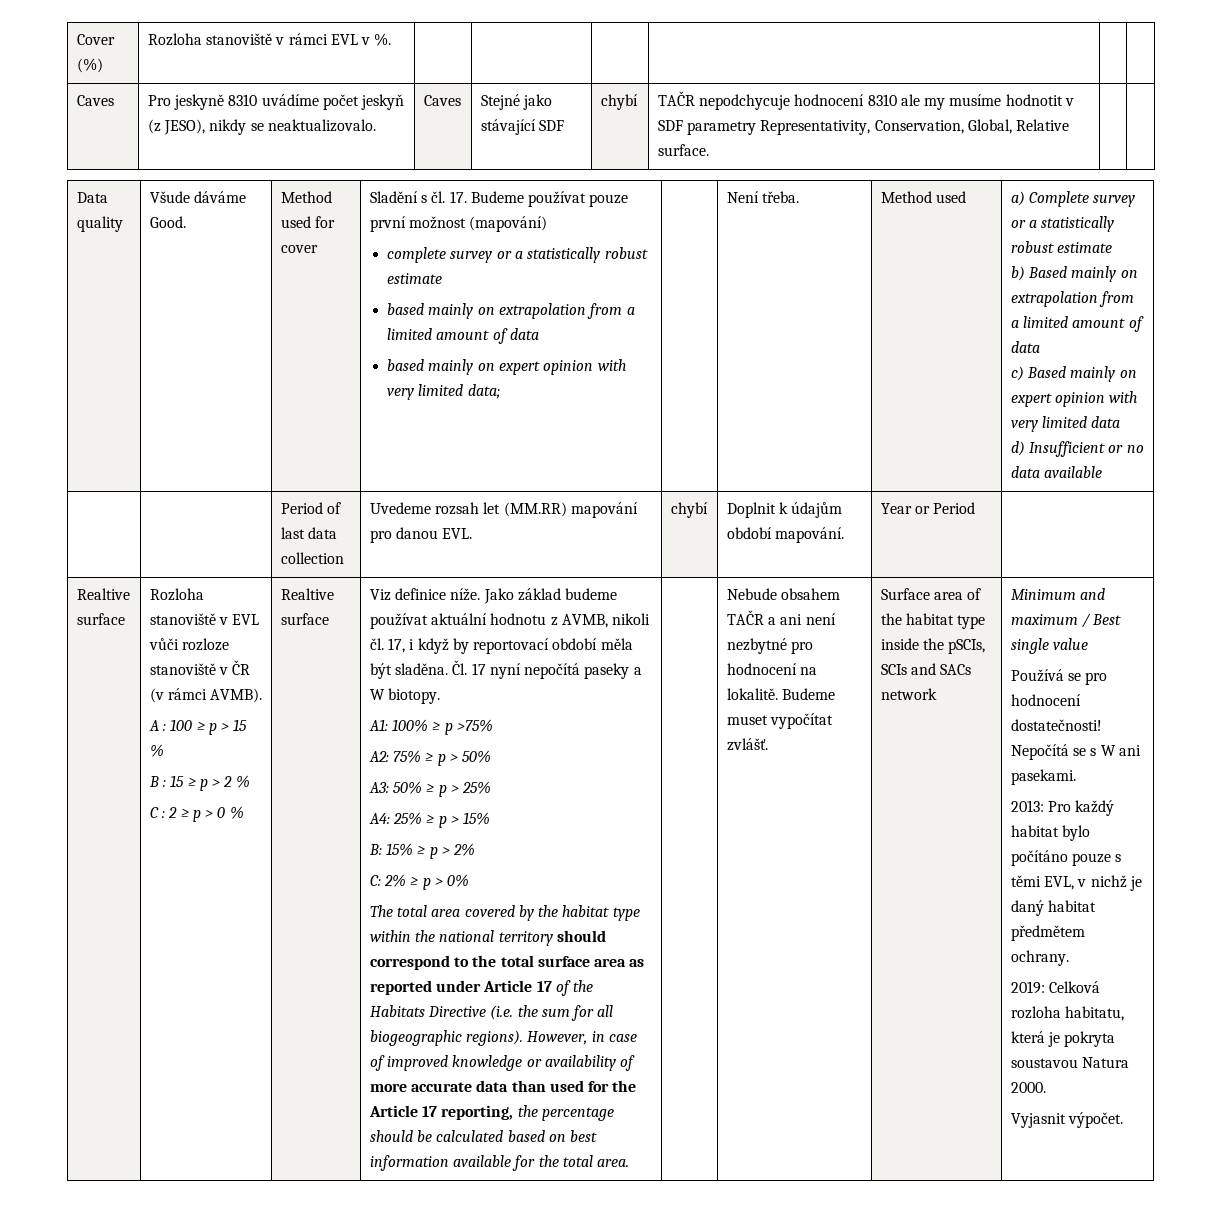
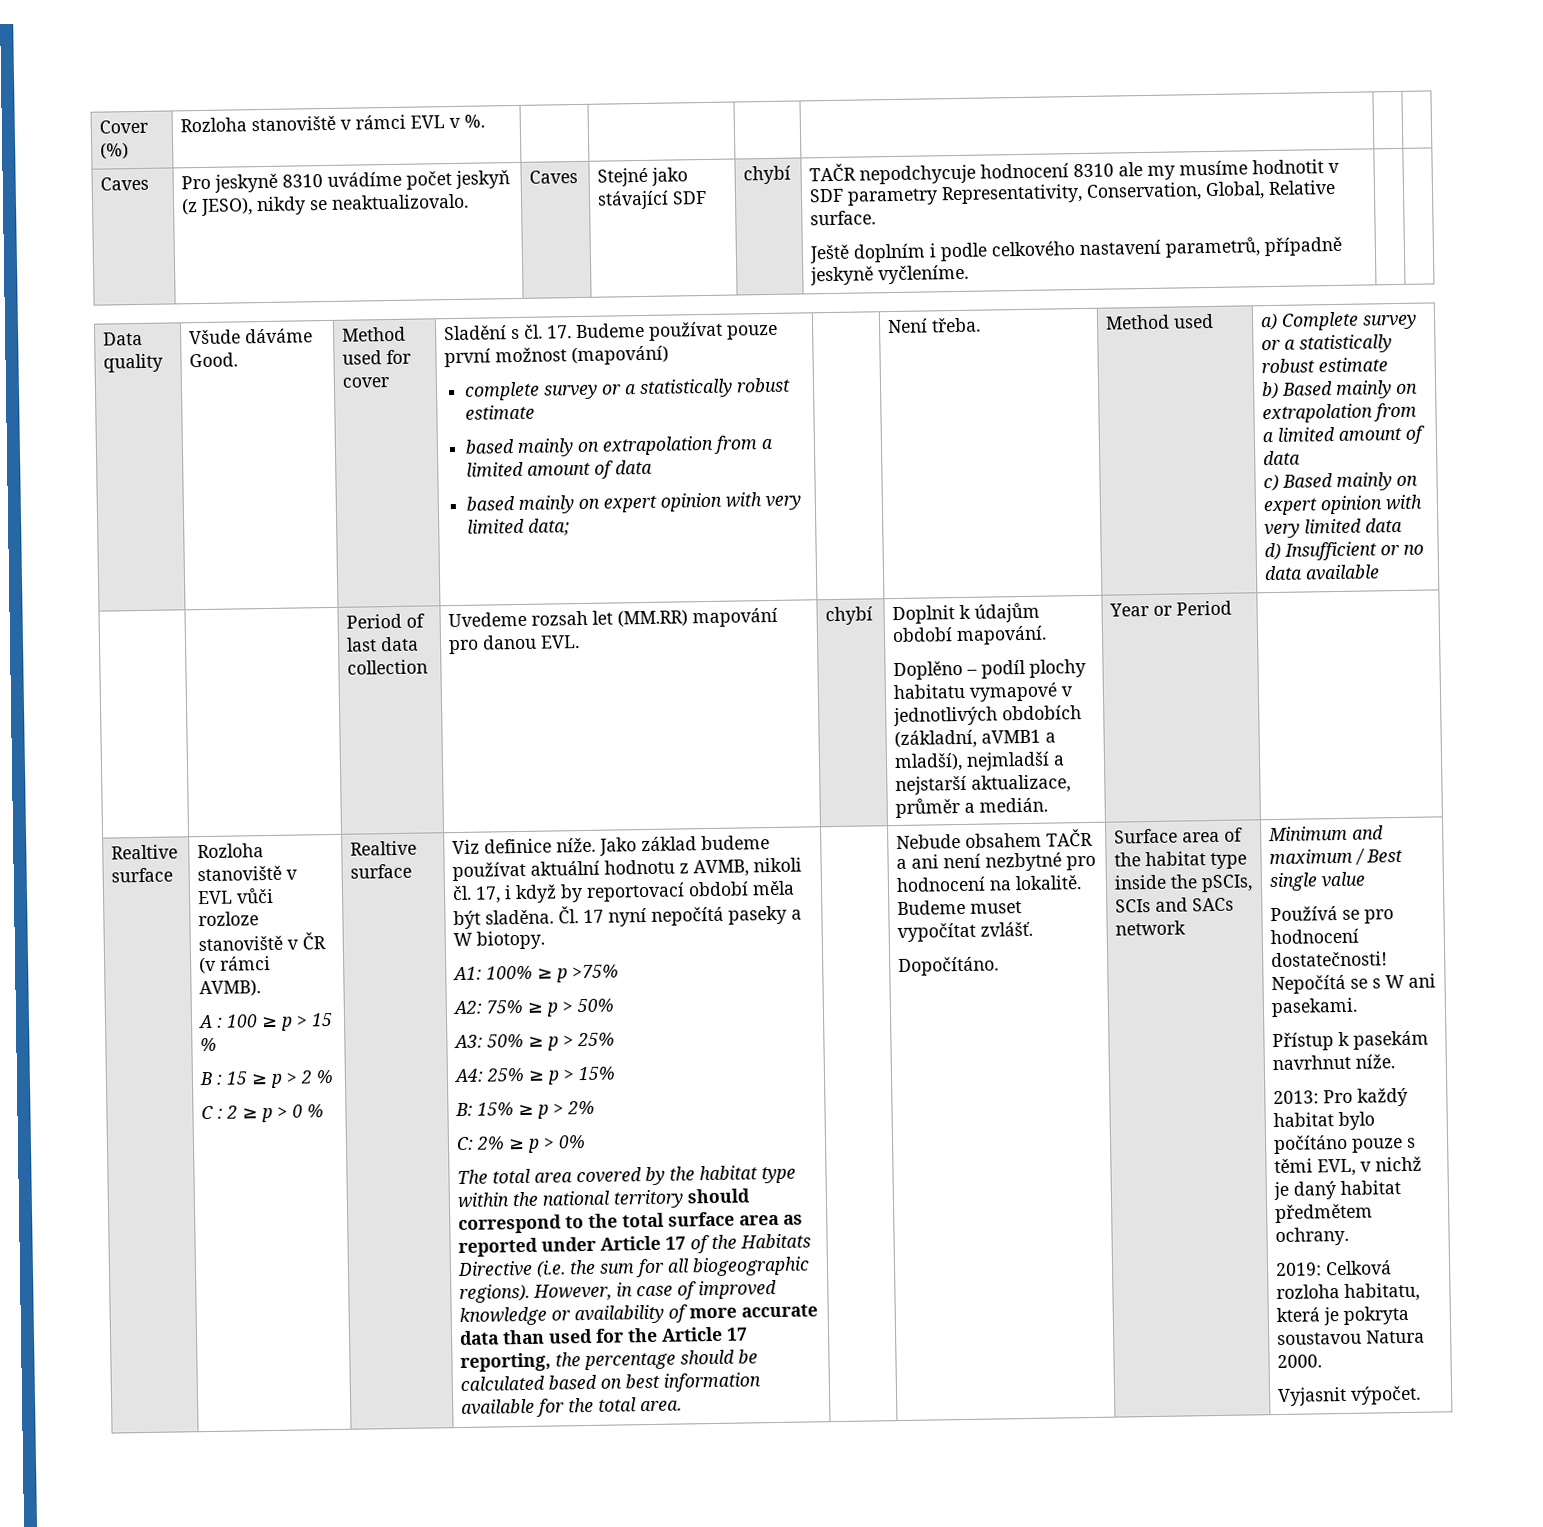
(709, 150) none -> [809,236,1343,264] [810,264,970,286] // Ještě doplním i podle celkového nastavení parametrů, případně jeskyně vyčleníme.
(844, 535) none -> [893,658,1087,681] [893,682,1074,702] [893,705,1083,727] [894,729,1057,750] [894,751,1066,773] [895,774,1072,796] [895,797,1049,819] // Doplěno – podíl plochy habitatu vymapové v jednotlivých obdobích (základní, aVMB1 a mladší), nejmladší a nejstarší aktualizace, průměr a medián.
(768, 744) none -> [898,956,1000,977] // Dopočítáno.
(1076, 777) none -> [1272,1030,1430,1052] [1272,1054,1396,1071] // Přístup k pasekám navrhnut níže.

